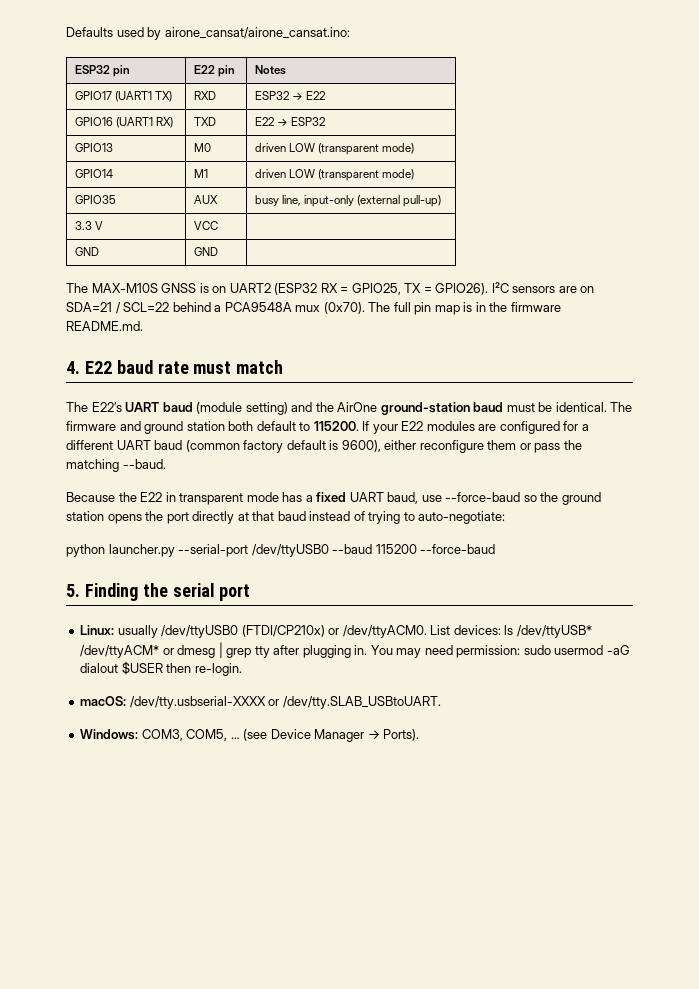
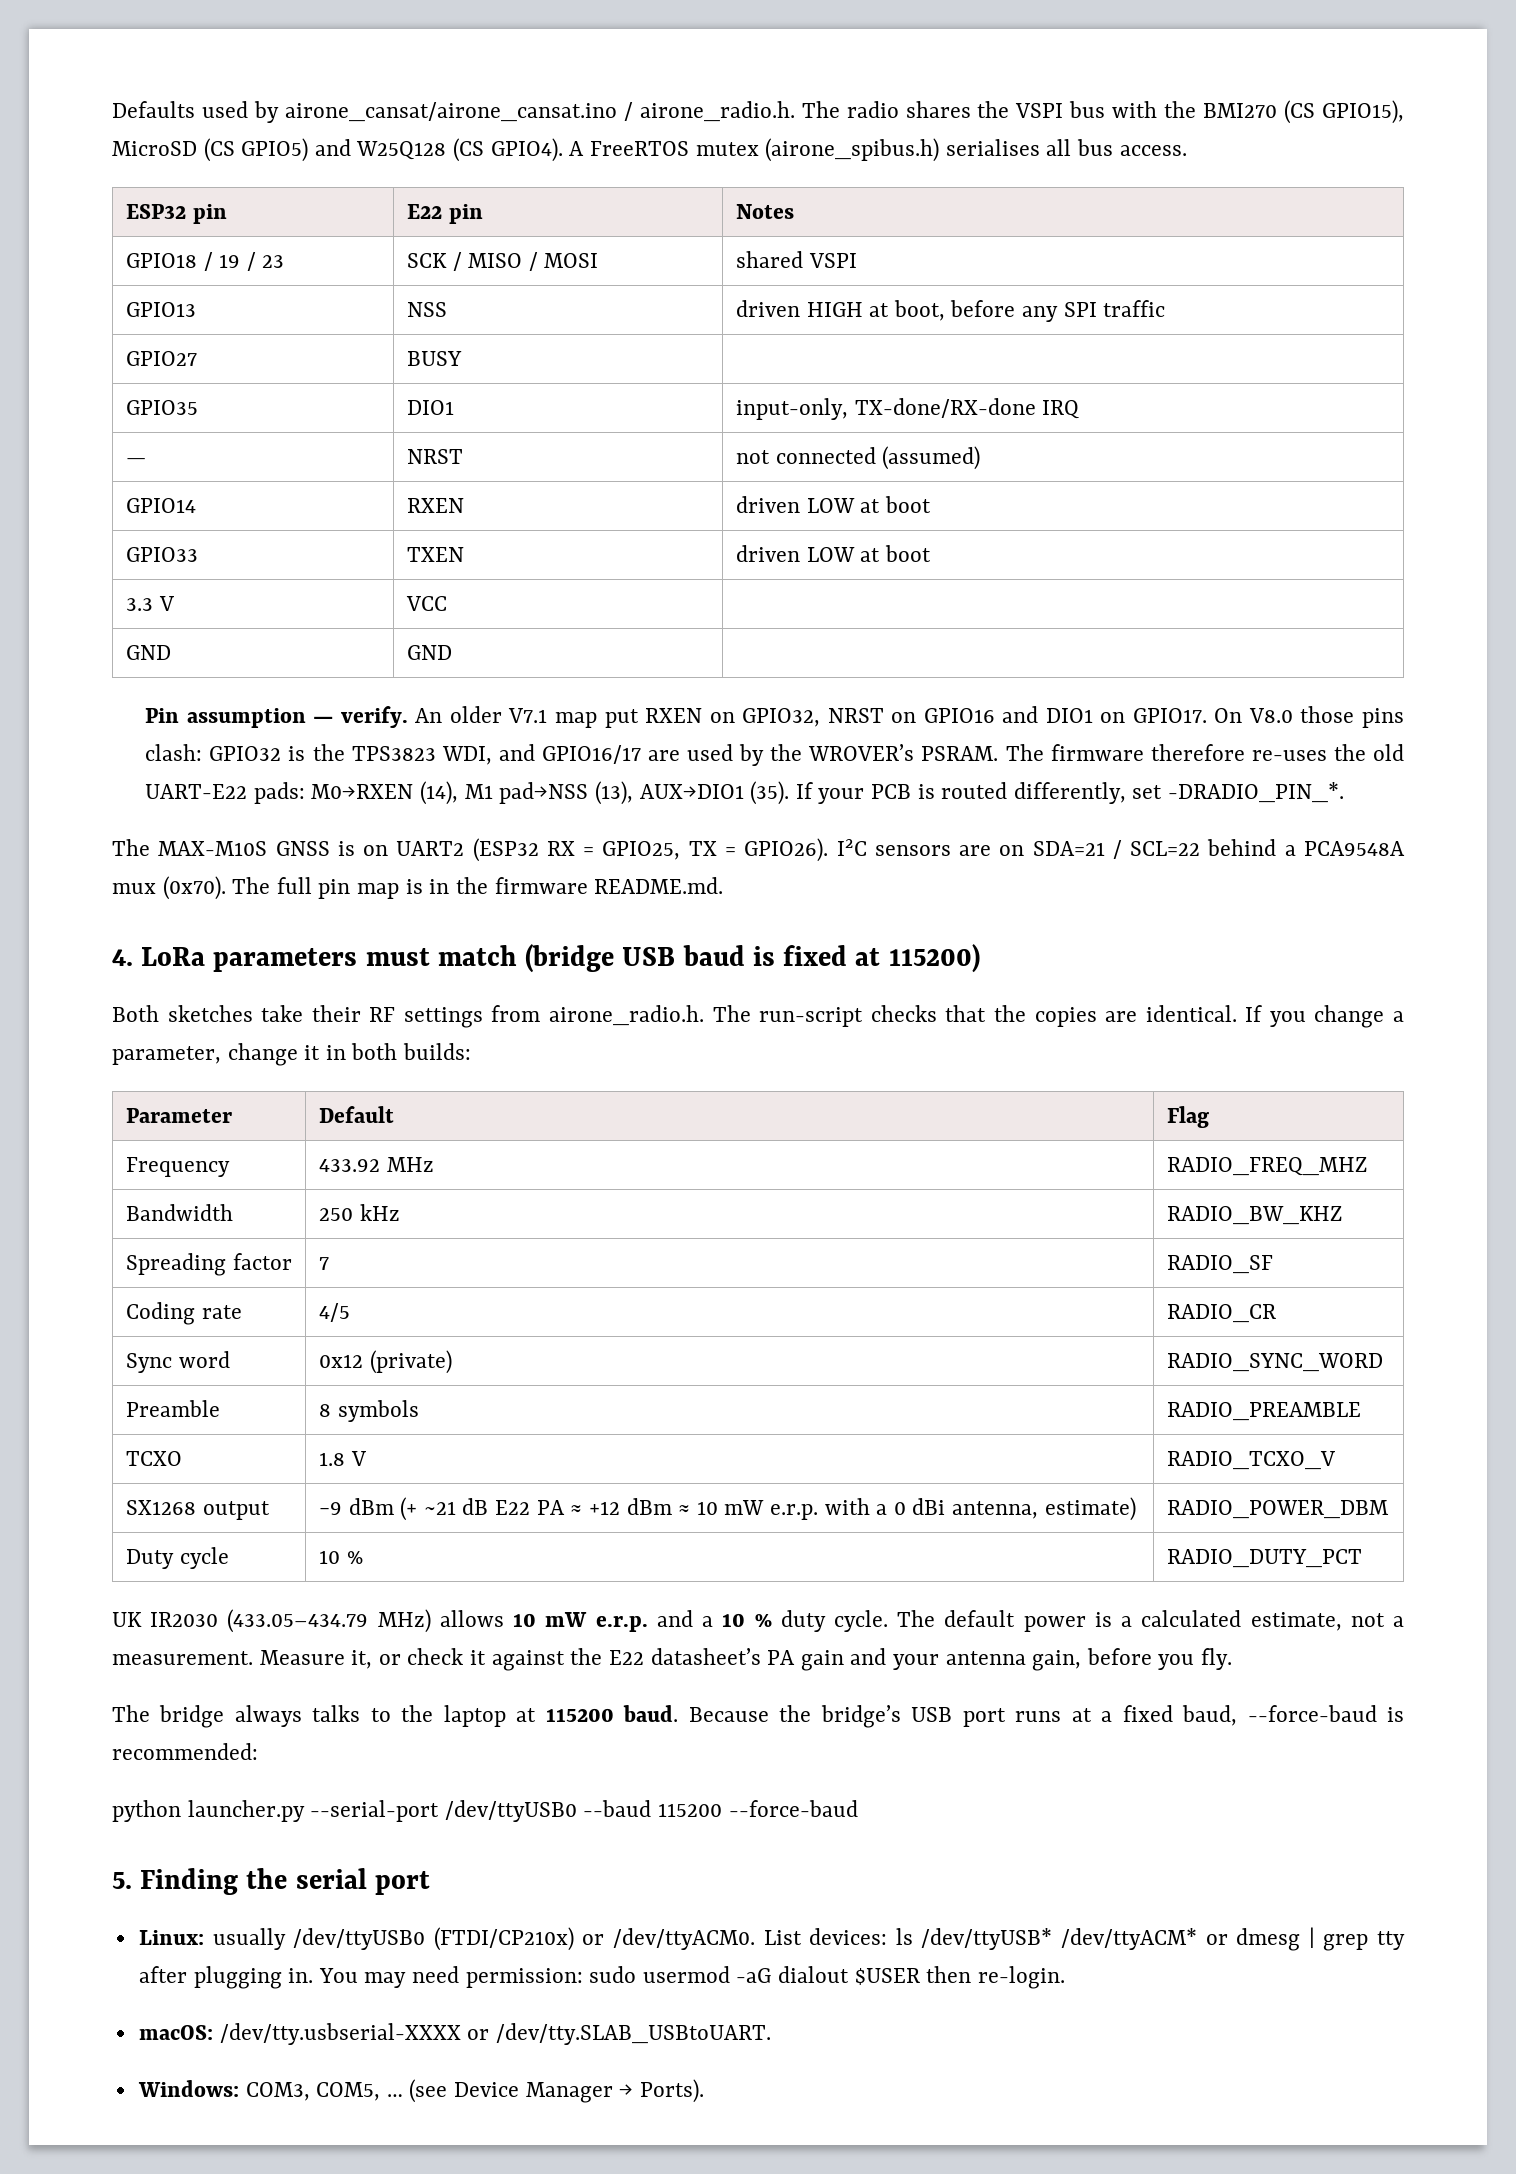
[164,27,350,39] airone_cansat/airone_cansat.ino: -> [284,100,1404,124] [112,138,1187,162] airone_cansat/airone_cansat.ino / airone_radio.h. The radio shares the VSPI bus with the BMI270 (CS GPIO15), MicroSD (CS GPIO5) and W25Q128 (CS GPIO4). A FreeRTOS mutex (airone_spibus.h) serialises all bus access.
[75,91,173,102] [194,91,217,100] [255,91,326,100] [75,117,174,128] [194,117,217,126] [255,117,326,126] [75,143,114,152] [194,143,212,152] [255,143,415,155] [75,169,114,178] [194,169,209,178] [255,169,415,181] [75,195,117,204] [194,195,219,204] [255,195,442,207] GPIO17 (UART1 TX) | RXD | ESP32 → E22 // GPIO16 (UART1 RX) | TXD | E22 → ESP32 // GPIO13 | M0 | driven LOW (transparent mode) // GPIO14 | M1 | driven LOW (transparent mode) // GPIO35 | AUX | busy line, input-only (external pull-up) -> [125,252,285,271] [406,252,599,271] [735,251,857,268] [125,302,196,317] [406,302,447,317] [735,300,1166,322] [125,351,197,366] [406,351,462,366] [125,400,198,415] [406,400,454,415] [735,398,1080,420] [125,458,146,464] [406,449,463,464] [735,446,981,470] [125,498,196,513] [406,498,464,513] [735,496,931,513] [125,547,198,562] [406,547,464,562] [735,545,931,562] GPIO18 / 19 / 23 | SCK / MISO / MOSI | shared VSPI // GPIO13 | NSS | driven HIGH at boot, before any SPI traffic // GPIO27 | BUSY | // GPIO35 | DIO1 | input-only, TX-done/RX-done IRQ // — | NRST | not connected (assumed) // GPIO14 | RXEN | driven LOW at boot // GPIO33 | TXEN | driven LOW at boot
(219, 251) none -> [145,706,1405,728] [145,744,1405,766] [145,781,1345,805] // Pin assumption — verify. An older V7.1 map put RXEN on GPIO32, NRST on GPIO16 and DIO1 on GPIO17. On V8.0 those pins clash: GPIO32 is the TPS3823 WDI, and GPIO16/17 are used by the WROVER’s PSRAM. The firmware therefore re-uses the old UART-E22 pads: M0→RXEN (14), M1 pad→NSS (13), AUX→DIO1 (35). If your PCB is routed differently, set -DRADIO_PIN_*.
[84,360,189,374] E22 baud rate -> [141,947,358,972] LoRa parameters
[66,402,633,415] [66,421,589,434] [66,440,582,453] [66,459,166,472] [66,492,601,505] [66,511,506,524] // The E22’s UART baud (module setting) and the AirOne ground-station baud must be identical. The firmware and ground station both default to 115200. If your E22 modules are configured for a different UART baud (common factory default is 9600), either reconfigure them or pass the matching --baud. // Because the E22 in transparent mode has a fixed UART baud, use --force-baud so the ground station opens the port directly at that baud instead of trying to auto-negotiate: -> [525,944,980,973] [112,1005,1404,1028] [112,1043,472,1066] [125,1108,232,1123] [318,1106,394,1123] [1166,1106,1209,1128] [125,1157,230,1177] [318,1157,434,1172] [1166,1157,1367,1176] [125,1204,233,1221] [318,1204,400,1221] [1166,1206,1342,1225] [125,1253,292,1276] [318,1257,329,1270] [1166,1255,1273,1274] [125,1302,242,1325] [318,1303,350,1322] [1166,1304,1276,1323] [125,1351,230,1373] [318,1350,452,1374] [1166,1353,1383,1372] [125,1400,220,1417] [318,1400,419,1422] [1166,1402,1361,1421] [125,1451,182,1466] [318,1451,366,1466] [1166,1451,1335,1470] [125,1500,270,1520] [318,1497,1136,1521] [1166,1500,1389,1519] [125,1547,229,1569] [318,1550,363,1564] [1166,1549,1362,1568] [112,1609,1405,1633] [112,1648,1233,1671] [112,1705,1404,1728] [112,1743,258,1760] (bridge USB baud is fixed at 115200) // Both sketches take their RF settings from airone_radio.h. The run-script checks that the copies are identical. If you change a parameter, change it in both builds: // Parameter | Default | Flag // Frequency | 433.92 MHz | RADIO_FREQ_MHZ // Bandwidth | 250 kHz | RADIO_BW_KHZ // Spreading factor | 7 | RADIO_SF // Coding rate | 4/5 | RADIO_CR // Sync word | 0x12 (private) | RADIO_SYNC_WORD // Preamble | 8 symbols | RADIO_PREAMBLE // TCXO | 1.8 V | RADIO_TCXO_V // SX1268 output | −9 dBm (+ ~21 dB E22 PA ≈ +12 dBm ≈ 10 mW e.r.p. with a 0 dBi antenna, estimate) | RADIO_POWER_DBM // Duty cycle | 10 % | RADIO_DUTY_PCT // UK IR2030 (433.05–434.79 MHz) allows 10 mW e.r.p. and a 10 % duty cycle. The default power is a calculated estimate, not a measurement. Measure it, or check it against the E22 datasheet’s PA gain and your antenna gain, before you fly. // The bridge always talks to the laptop at 115200 baud. Because the bridge’s USB port runs at a fixed baud, --force-baud is recommended:

